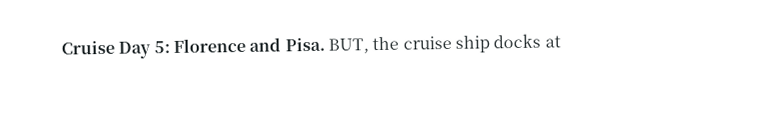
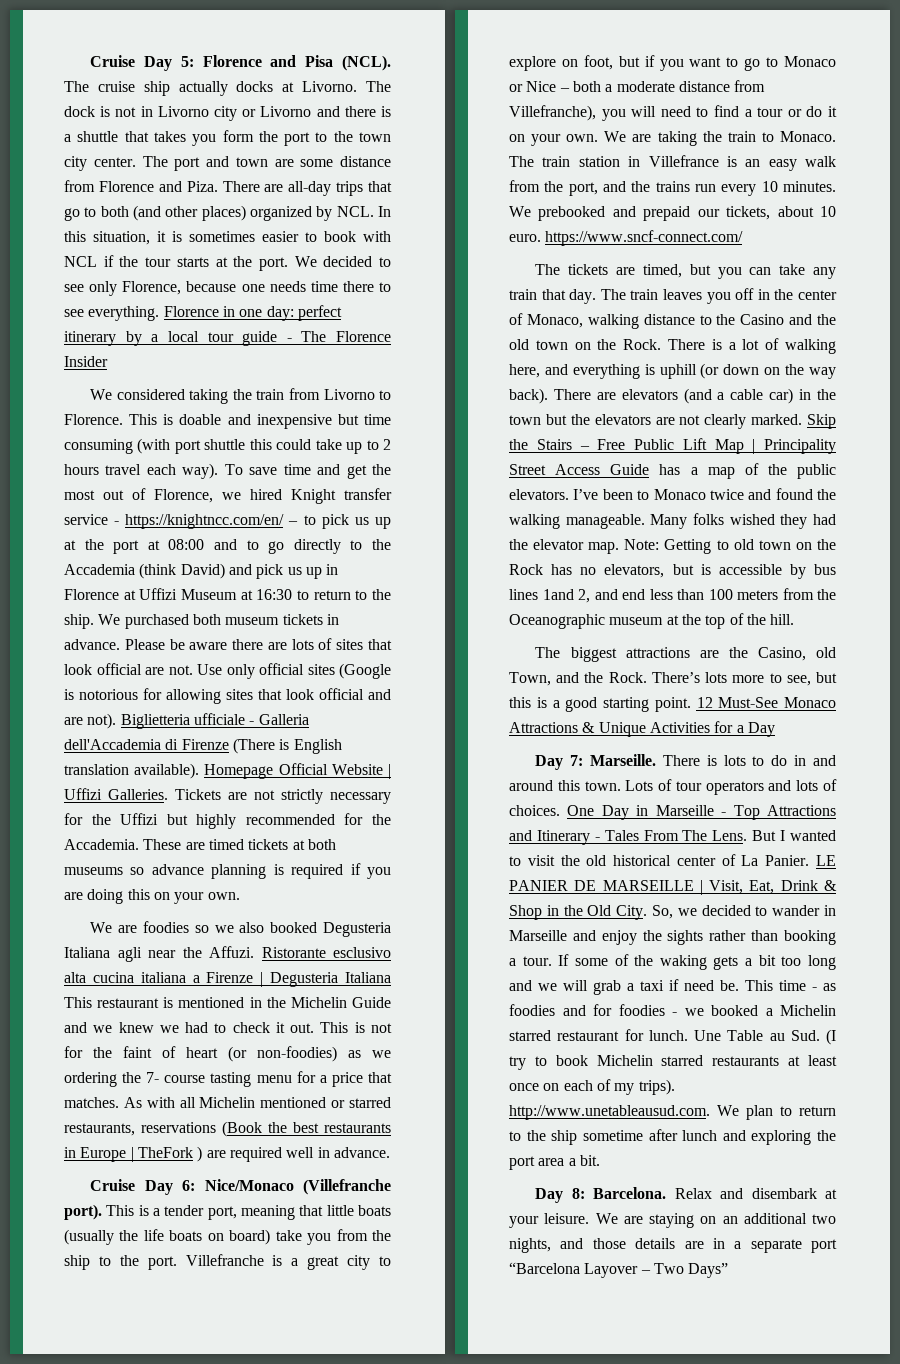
[284,36,400,54] Pisa. BUT, the -> [305,55,391,71] [64,81,89,92] Pisa (NCL). The
(490, 44) none -> [178,81,228,96] actually
(561, 41) none -> [302,81,391,92] [64,106,391,121] [64,130,392,146] [64,156,391,171] [64,180,392,196] [64,205,391,221] [64,231,391,245] [64,255,391,271] [64,281,391,296] [64,305,342,321] [64,331,391,346] [64,356,108,367] [90,388,392,404] [64,414,391,429] [64,438,392,454] [64,463,392,479] [64,488,392,504] [64,514,392,529] [64,539,391,554] [64,563,339,579] [64,588,391,600] [64,614,339,629] [64,638,392,650] [64,663,391,679] [64,688,391,704] [64,713,309,729] [64,738,342,754] [64,763,391,779] [64,788,391,804] [64,813,391,829] [64,839,336,850] [64,863,391,879] [64,889,240,904] [90,921,392,937] [64,946,391,962] [64,972,391,987] [64,997,391,1008] [64,1022,392,1033] [64,1046,391,1062] [64,1071,392,1087] [64,1097,391,1108] [64,1121,391,1137] [64,1146,390,1162] [90,1179,391,1195] [64,1204,391,1220] [64,1229,392,1245] [64,1254,391,1270] [509,55,836,71] [509,80,766,92] [509,105,837,121] [509,131,836,146] [509,155,836,171] [509,180,836,196] [509,206,836,221] [509,230,744,246] [535,264,836,279] [509,288,837,304] [509,313,836,329] [509,338,836,354] [509,363,836,379] [509,388,836,404] [509,414,836,429] [509,438,836,454] [509,463,836,479] [509,488,836,500] [509,513,836,529] [509,539,836,554] [509,564,836,579] [509,588,836,603] [509,613,795,629] [535,647,836,662] [509,672,837,686] [509,697,836,712] [509,721,775,737] [535,754,836,770] [509,779,837,795] [509,805,836,820] [509,830,836,845] [509,854,836,866] [509,880,837,895] [509,905,836,920] [509,930,836,945] [509,954,836,970] [509,979,836,995] [509,1004,836,1016] [509,1029,836,1045] [509,1055,837,1070] [509,1079,675,1095] [509,1105,836,1120] [509,1129,836,1145] [509,1155,600,1170] [535,1187,838,1203] [509,1213,836,1228] [509,1238,837,1253] [509,1262,729,1278] Livorno. The dock is not in Livorno city or Livorno and there is a shuttle that takes you form the port to the town city center. The port and town are some distance from Florence and Piza. There are all-day trips that go to both (and other places) organized by NCL. In this situation, it is sometimes easier to book with NCL if the tour starts at the port. We decided to see only Florence, because one needs time there to see everything. Florence in one day: perfect itinerary by a local tour guide - The Florence Insider // We considered taking the train from Livorno to Florence. This is doable and inexpensive but time consuming (with port shuttle this could take up to 2 hours travel each way). To save time and get the most out of Florence, we hired Knight transfer service - https://knightncc.com/en/ – to pick us up at the port at 08:00 and to go directly to the Accademia (think David) and pick us up in Florence at Uffizi Museum at 16:30 to return to the ship. We purchased both museum tickets in advance. Please be aware there are lots of sites that look official are not. Use only official sites (Google is notorious for allowing sites that look official and are not). Biglietteria ufficiale - Galleria dell'Accademia di Firenze (There is English translation available). Homepage Official Website | Uffizi Galleries. Tickets are not strictly necessary for the Uffizi but highly recommended for the Accademia. These are timed tickets at both museums so advance planning is required if you are doing this on your own. // We are foodies so we also booked Degusteria Italiana agli near the Affuzi. Ristorante esclusivo alta cucina italiana a Firenze | Degusteria Italiana This restaurant is mentioned in the Michelin Guide and we knew we had to check it out. This is not for the faint of heart (or non-foodies) as we ordering the 7- course tasting menu for a price that matches. As with all Michelin mentioned or starred restaurants, reservations (Book the best restaurants in Europe | TheFork ) are required well in advance. // Cruise Day 6: Nice/Monaco (Villefranche port). This is a tender port, meaning that little boats (usually the life boats on board) take you from the ship to the port. Villefranche is a great city to explore on foot, but if you want to go to Monaco or Nice – both a moderate distance from Villefranche), you will need to find a tour or do it on your own. We are taking the train to Monaco. The train station in Villefrance is an easy walk from the port, and the trains run every 10 minutes. We prebooked and prepaid our tickets, about 10 euro. https://www.sncf-connect.com/ // The tickets are timed, but you can take any train that day. The train leaves you off in the center of Monaco, walking distance to the Casino and the old town on the Rock. There is a lot of walking here, and everything is uphill (or down on the way back). There are elevators (and a cable car) in the town but the elevators are not clearly marked. Skip the Stairs – Free Public Lift Map | Principality Street Access Guide has a map of the public elevators. I’ve been to Monaco twice and found the walking manageable. Many folks wished they had the elevator map. Note: Getting to old town on the Rock has no elevators, but is accessible by bus lines 1and 2, and end less than 100 meters from the Oceanographic museum at the top of the hill. // The biggest attractions are the Casino, old Town, and the Rock. There’s lots more to see, but this is a good starting point. 12 Must-See Monaco Attractions & Unique Activities for a Day // Day 7: Marseille. There is lots to do in and around this town. Lots of tour operators and lots of choices. One Day in Marseille - Top Attractions and Itinerary - Tales From The Lens. But I wanted to visit the old historical center of La Panier. LE PANIER DE MARSEILLE | Visit, Eat, Drink & Shop in the Old City. So, we decided to wander in Marseille and enjoy the sights rather than booking a tour. If some of the waking gets a bit too long and we will grab a taxi if need be. This time - as foodies and for foodies - we booked a Michelin starred restaurant for lunch. Une Table au Sud. (I try to book Michelin starred restaurants at least once on each of my trips). http://www.unetableausud.com. We plan to return to the ship sometime after lunch and exploring the port area a bit. // Day 8: Barcelona. Relax and disembark at your leisure. We are staying on an additional two nights, and those details are in a separate port “Barcelona Layover – Two Days”

